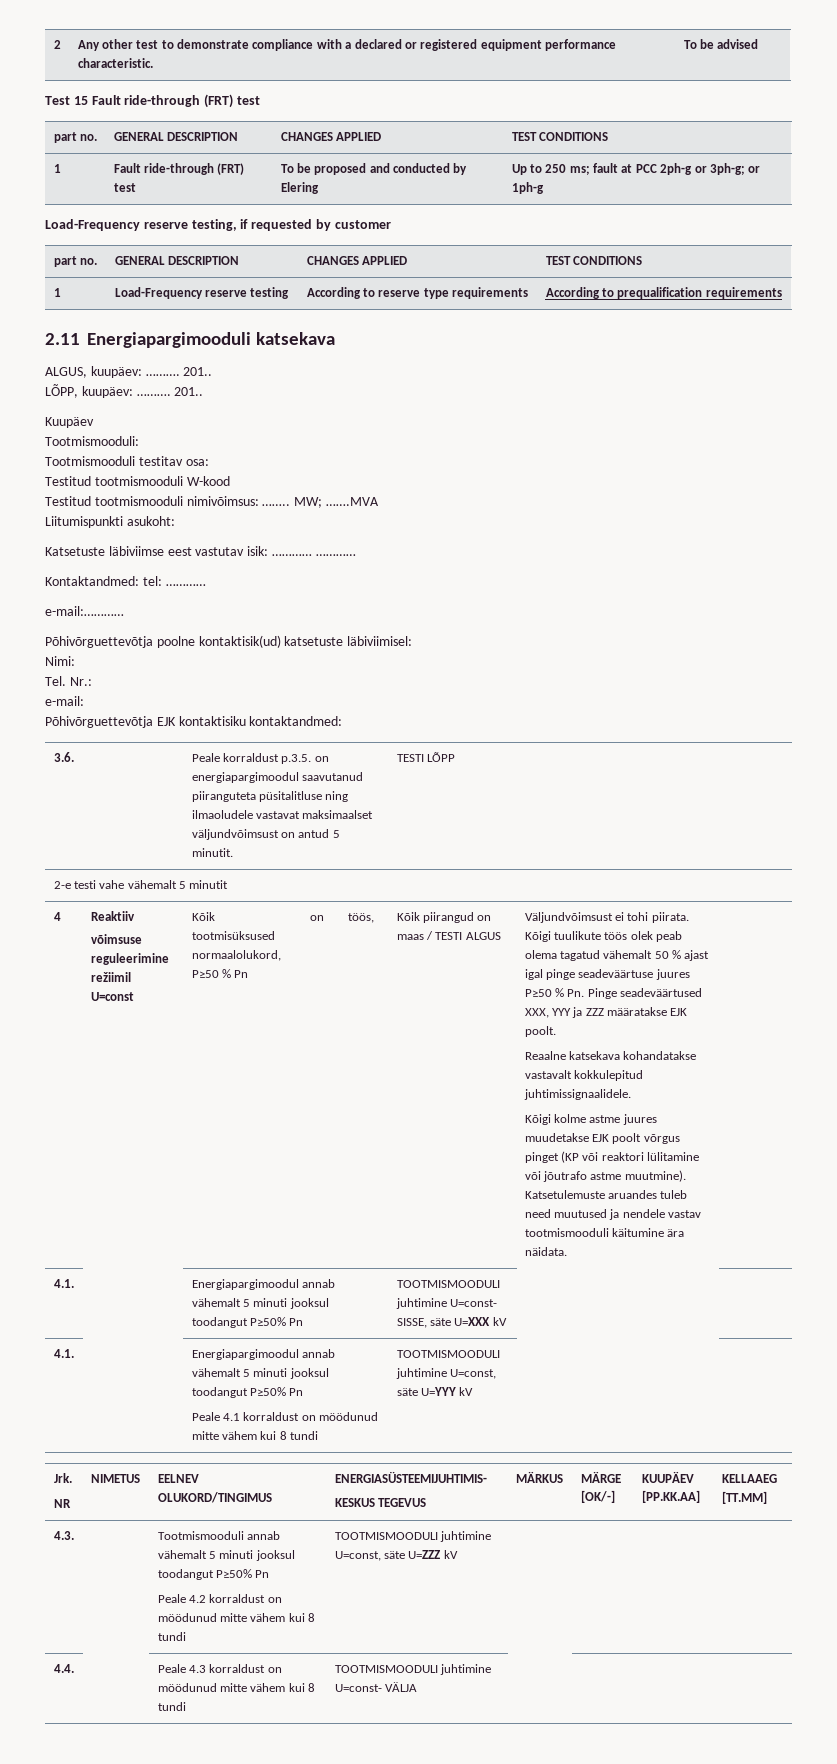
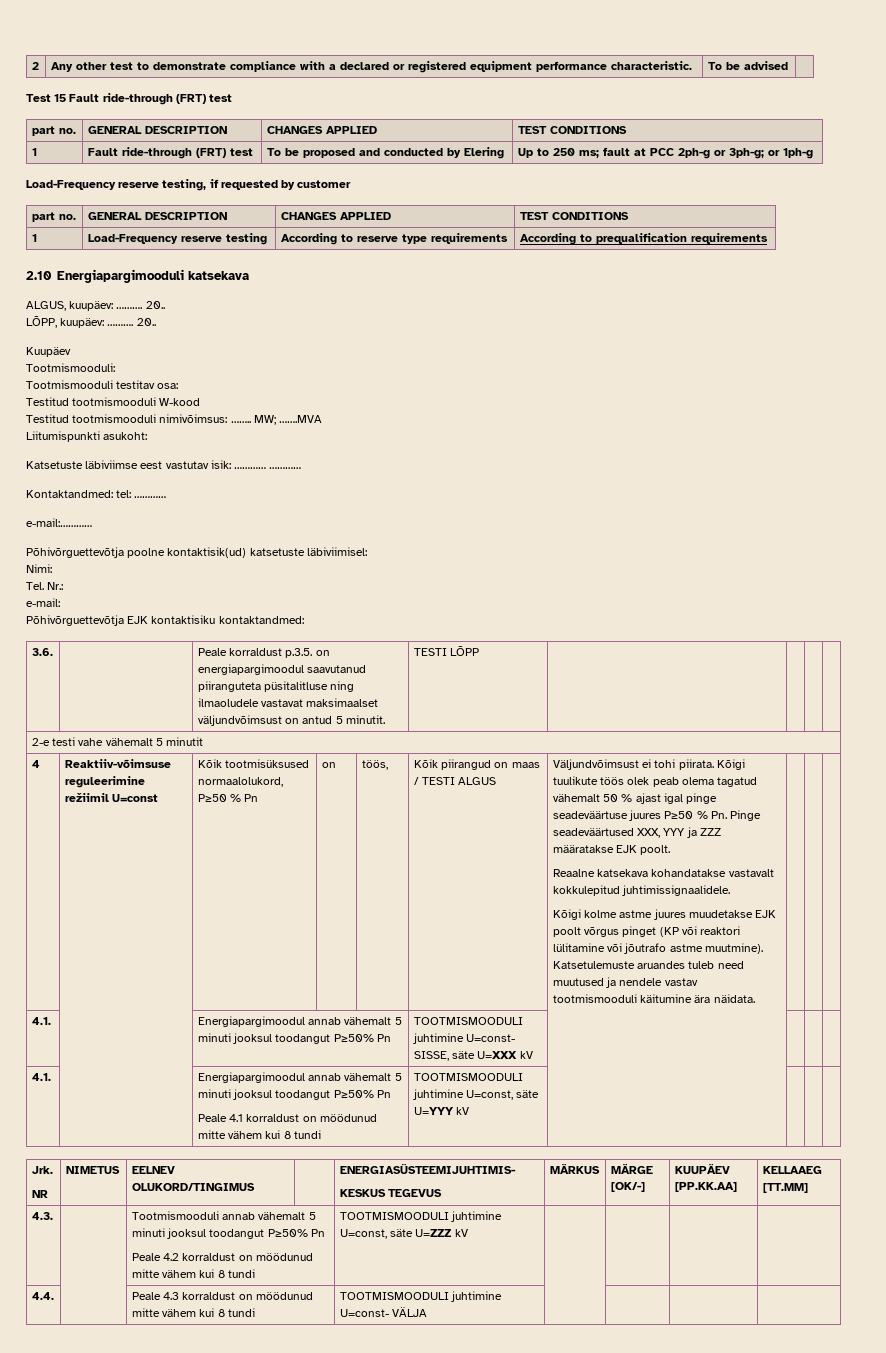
[45,333,80,345] 2.11 -> [26,271,52,280] 2.10
[183,367,213,376] 201.. -> [145,301,165,309] 20..
[174,387,204,396] 201.. -> [136,318,156,326] 20..
[90,911,135,921] [90,934,142,944] Reaktiiv // võimsuse -> [64,759,171,768] Reaktiiv-võimsuse

